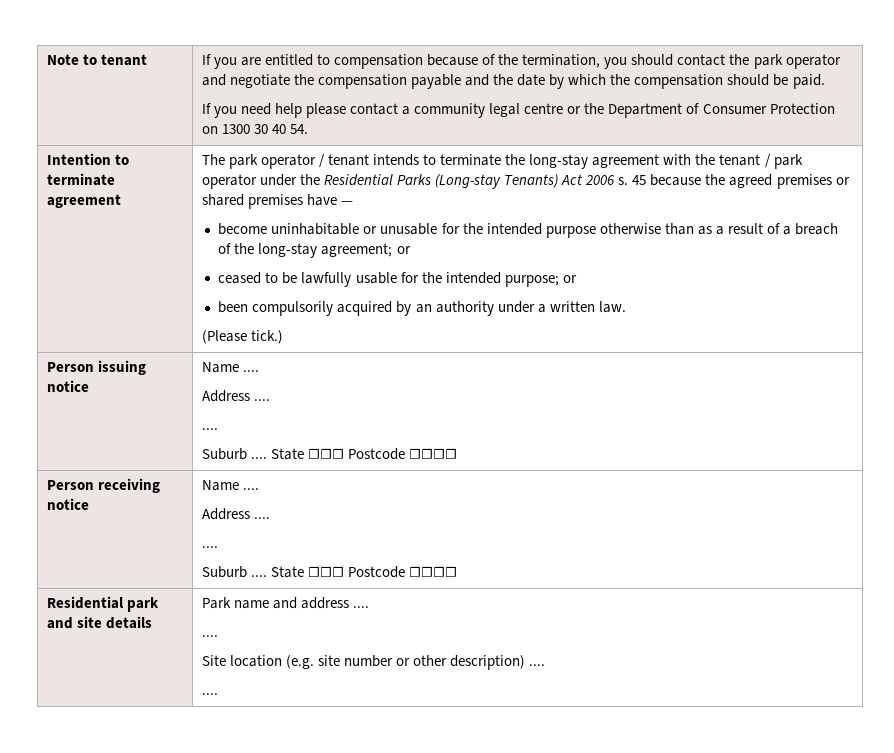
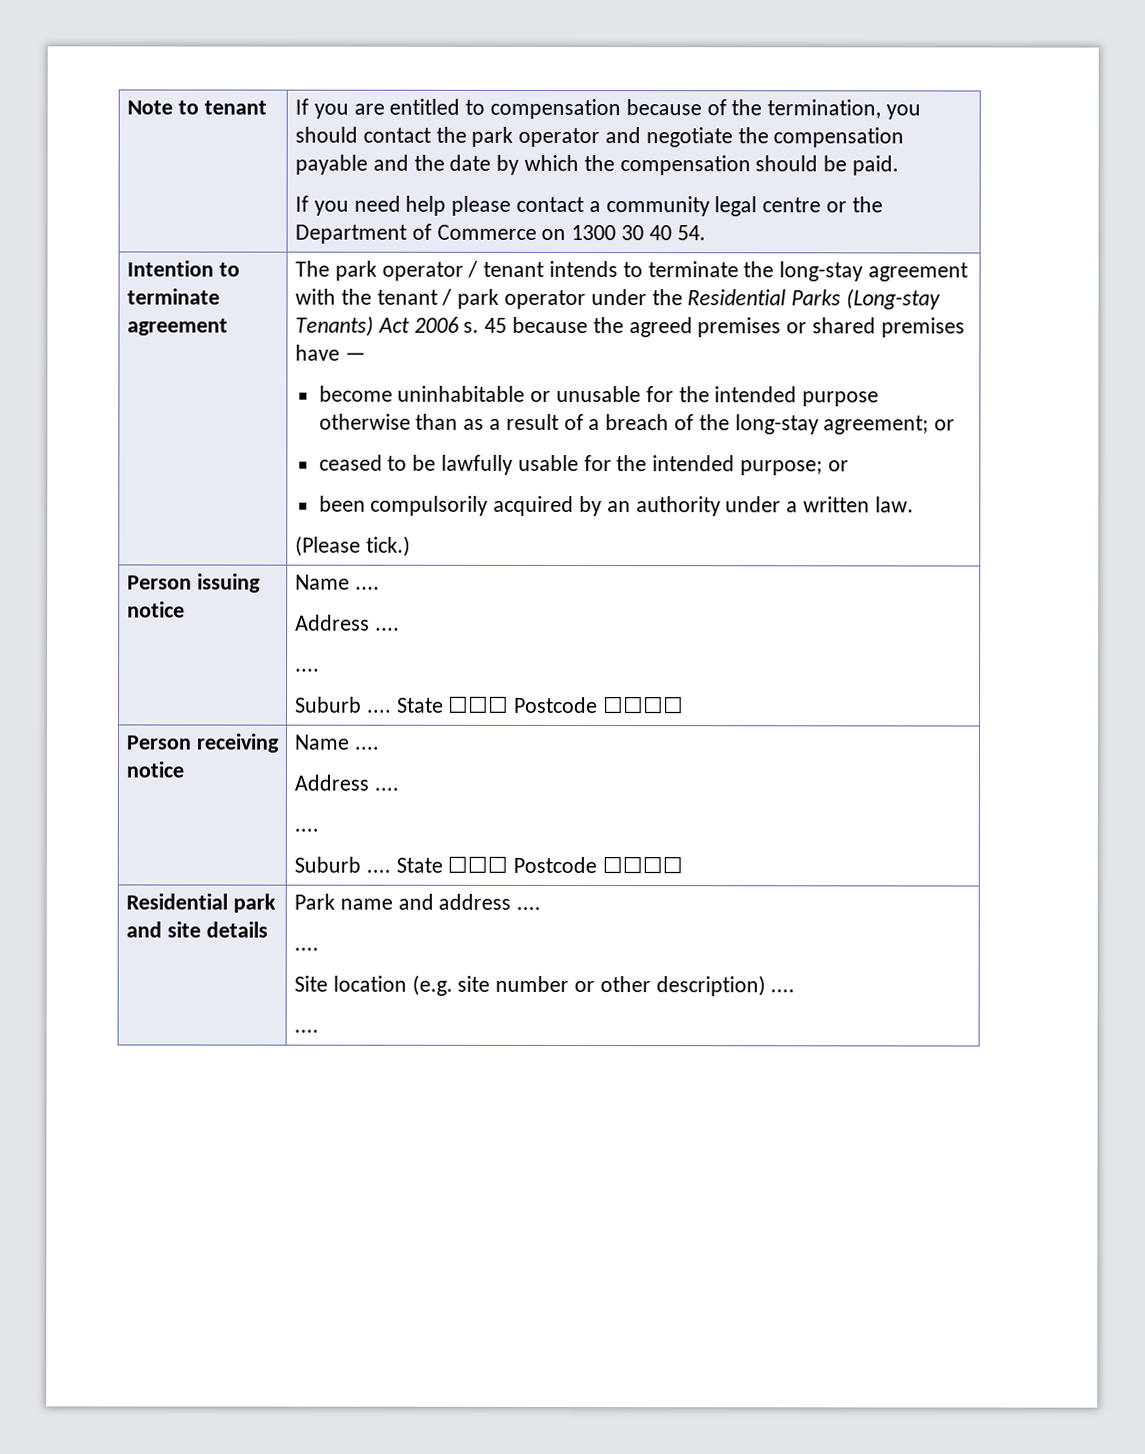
[702,103,835,114] Consumer Protection -> [436,224,537,240] Commerce

